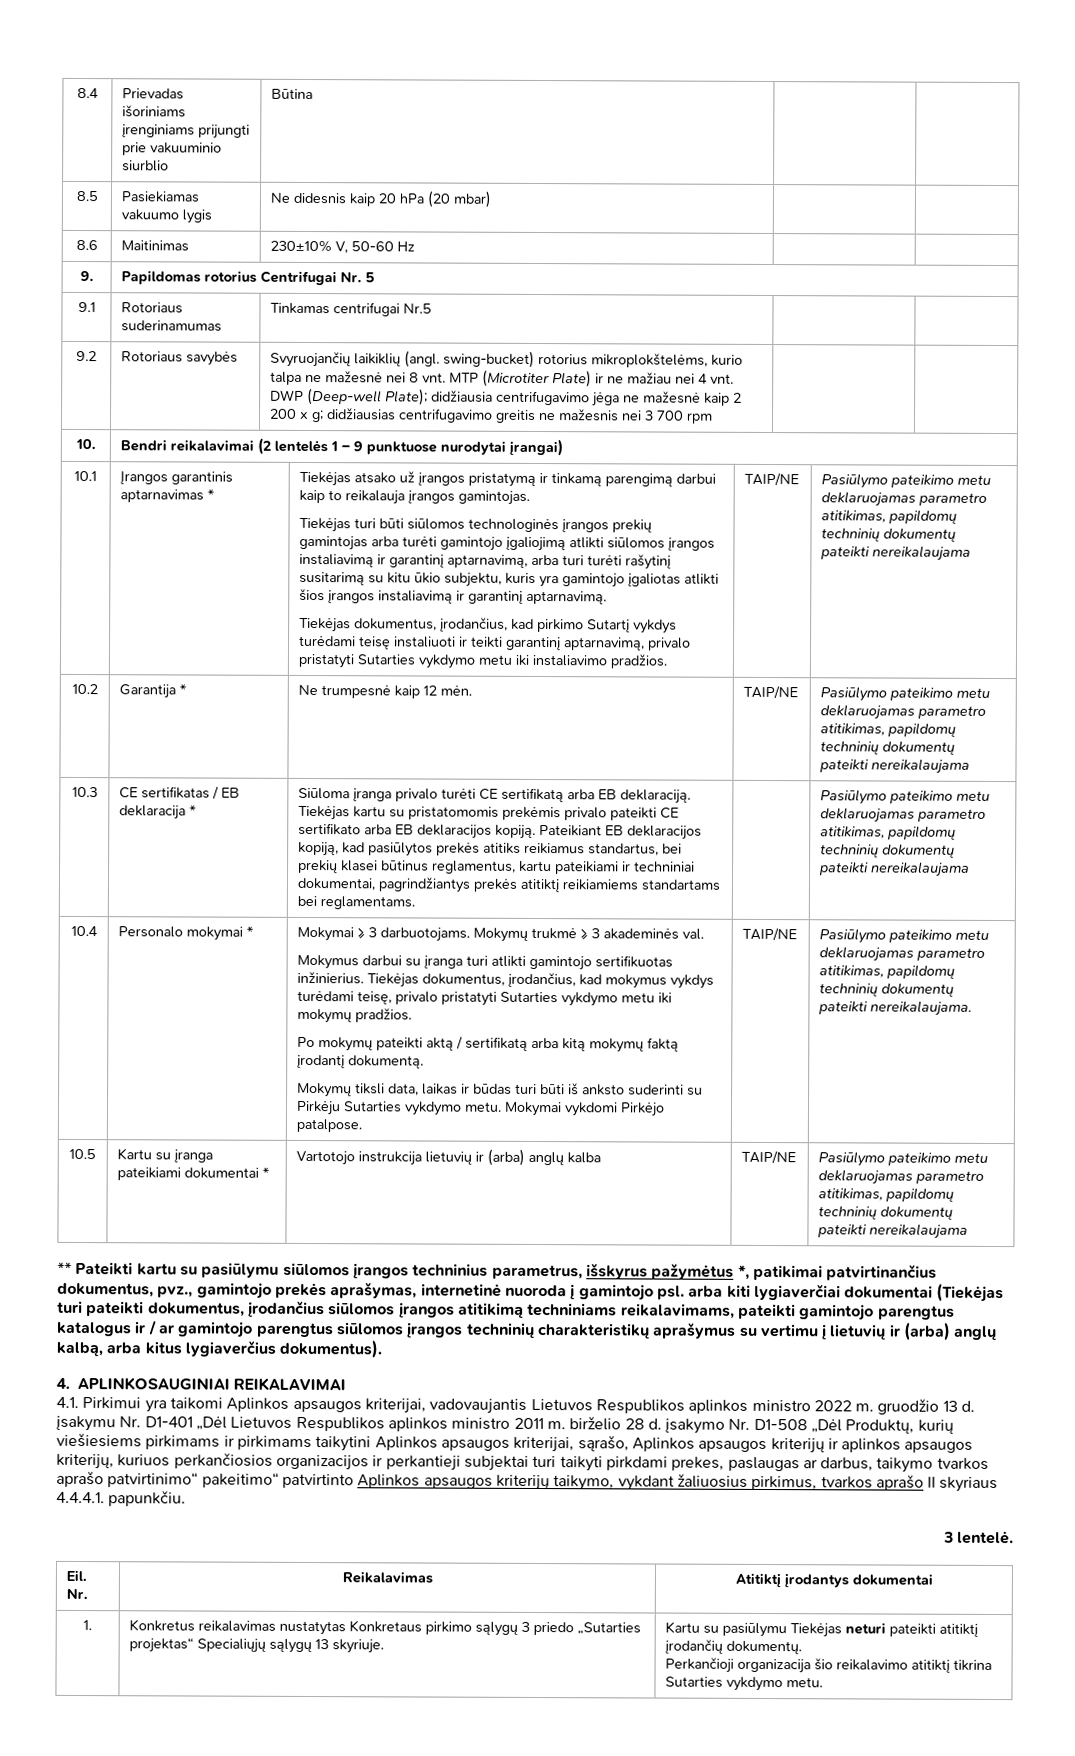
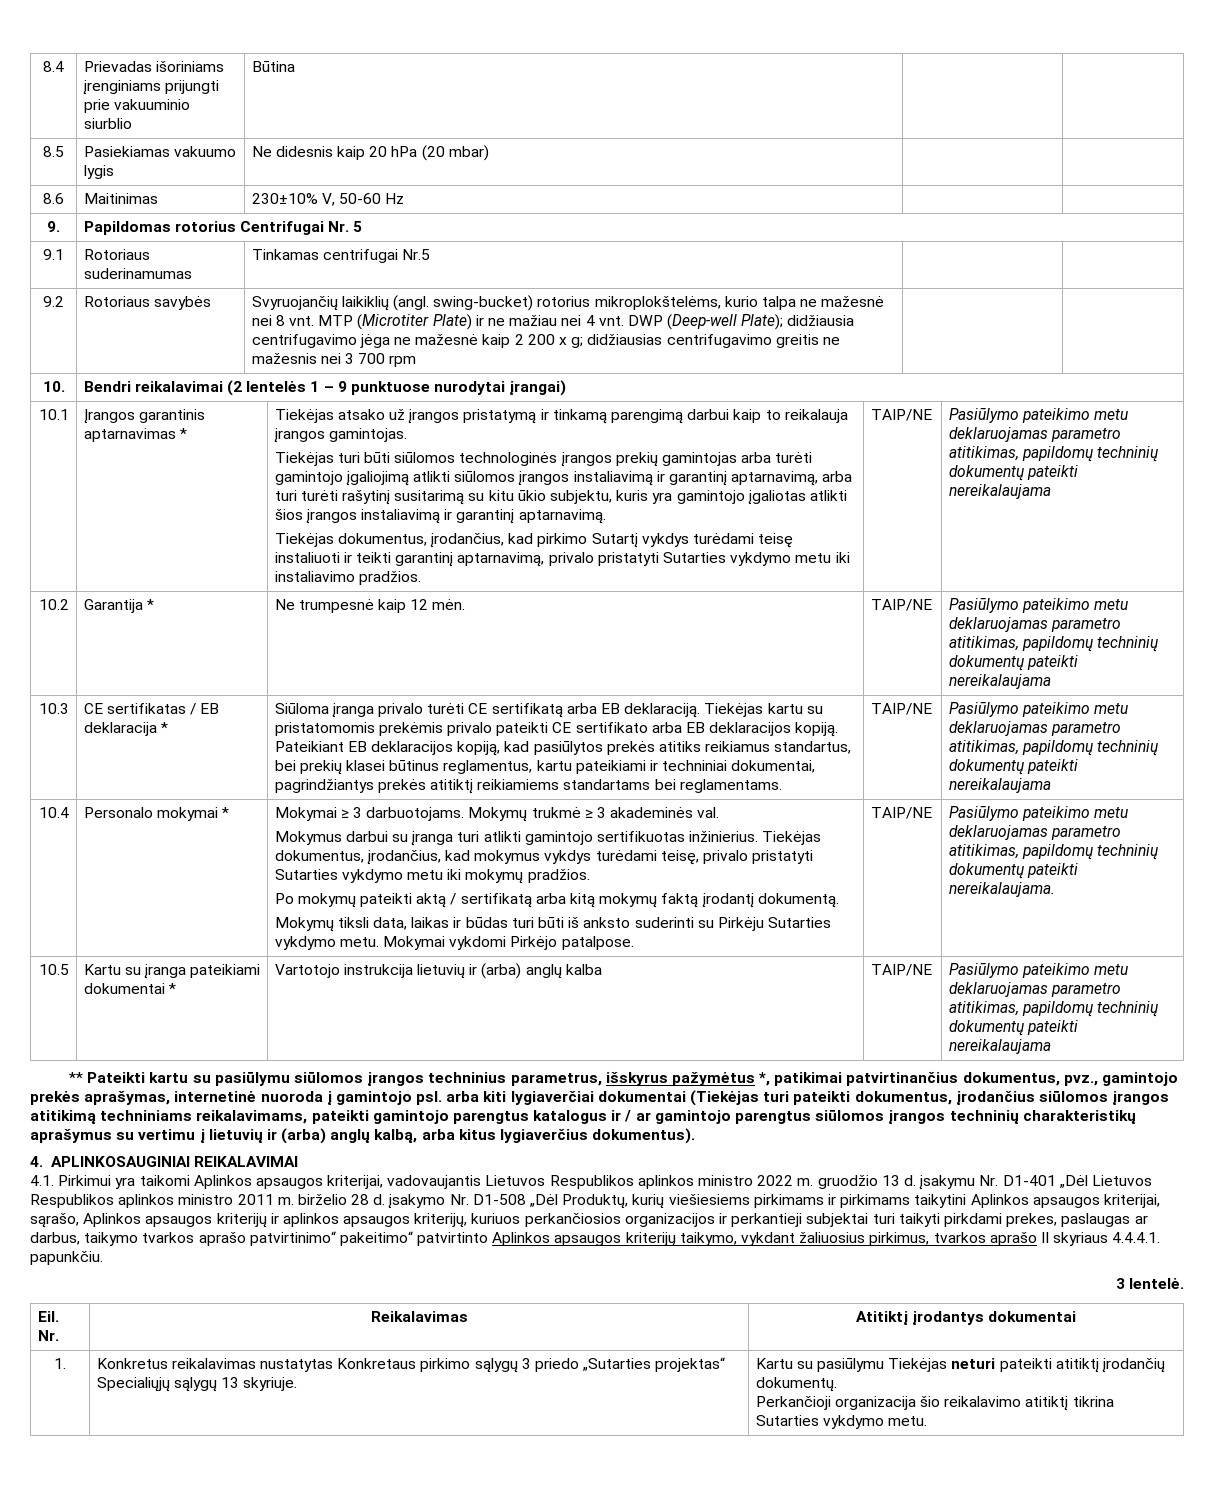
(416, 903) none -> [870,703,932,715] TAIP/NE

